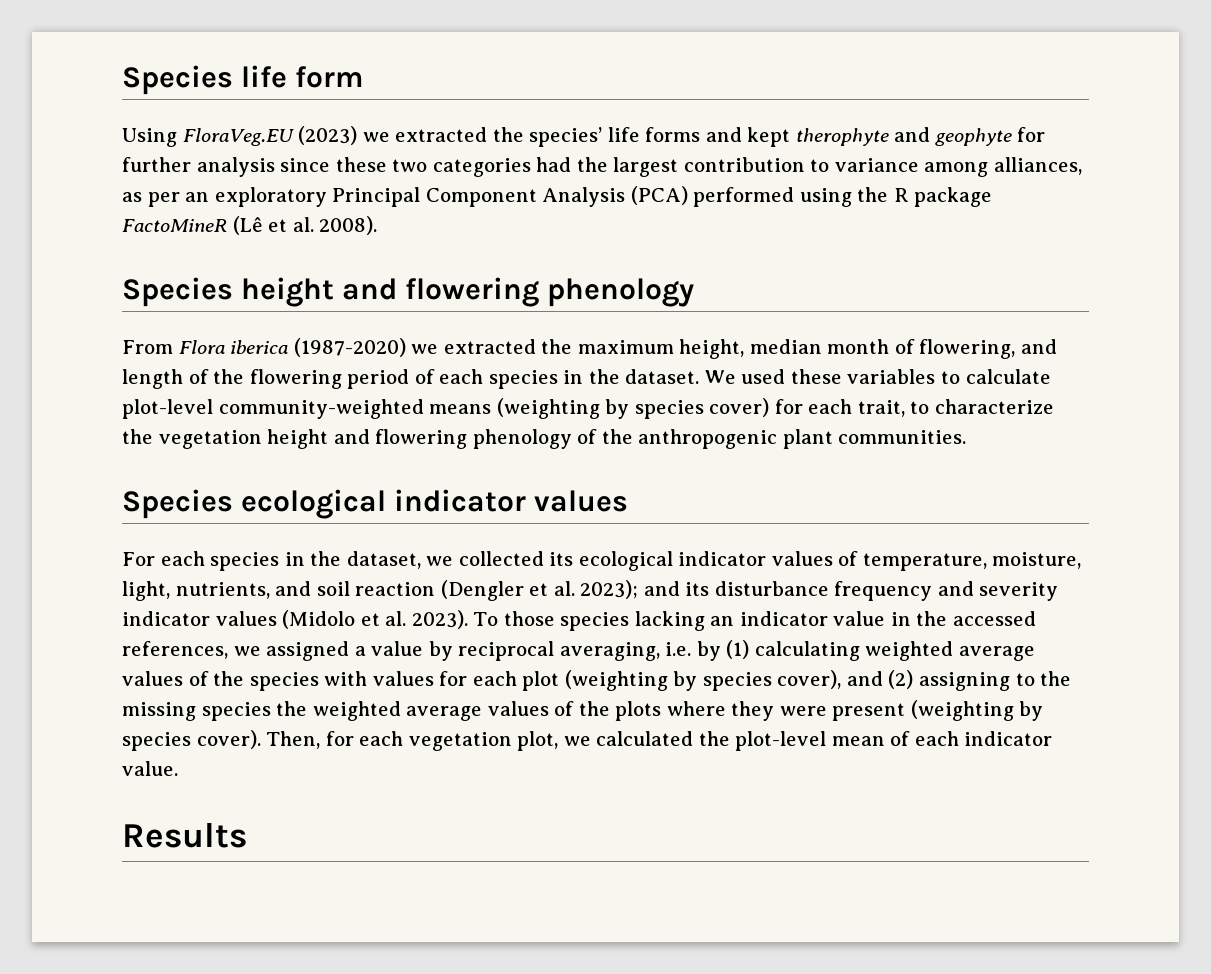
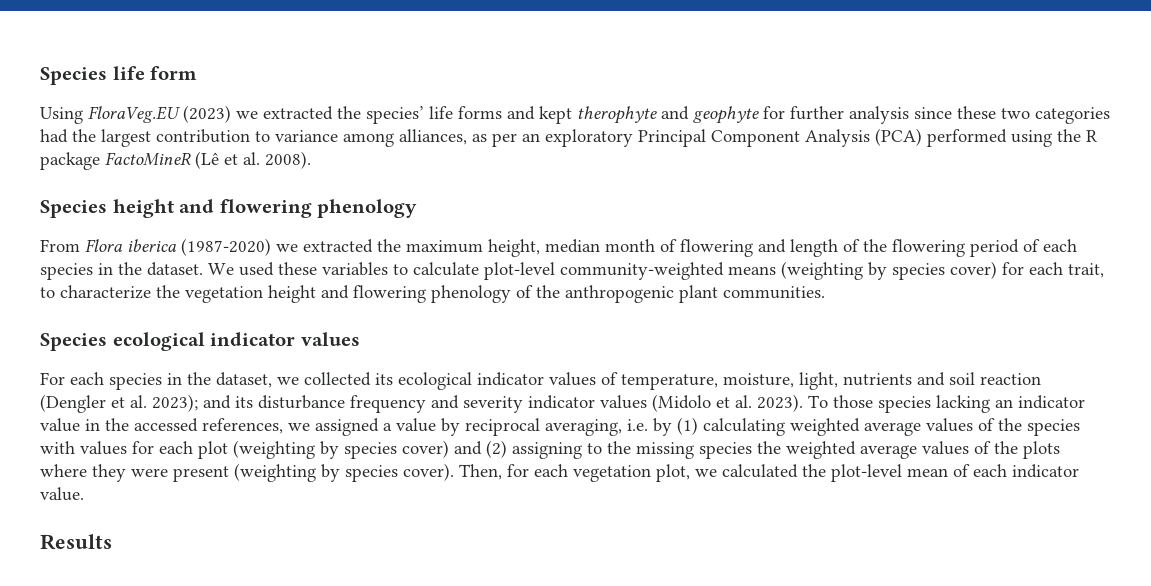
[919,339,1016,359] flowering, -> [680,239,753,257] flowering
[175,582,270,599] nutrients, -> [843,373,912,386] nutrients
[777,670,842,689] cover), -> [402,440,449,458] cover)

